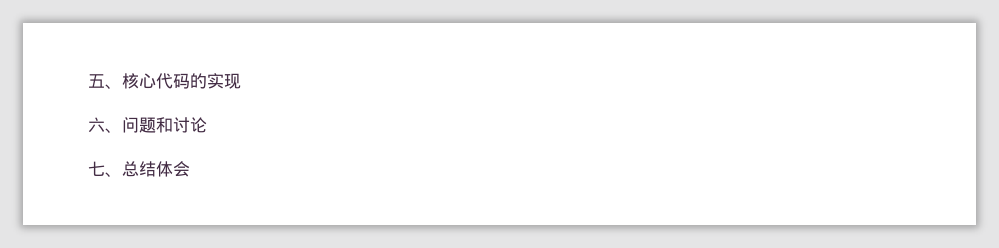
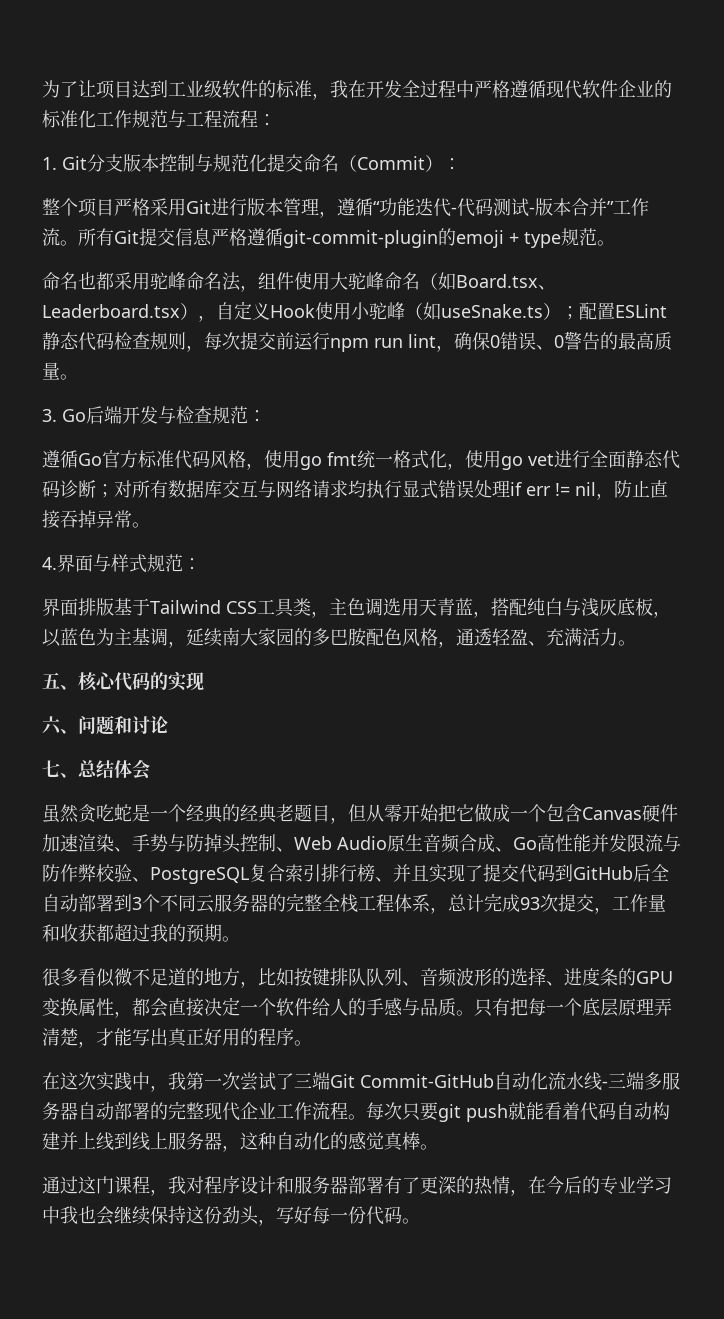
(88, 81) none -> [42,80,672,100] [42,110,276,128] [42,154,461,172] [42,198,649,218] [42,228,615,248] [42,272,556,292] [42,301,667,322] [42,331,672,352] [42,362,78,380] [42,406,266,424] [42,450,680,470] [42,480,668,500] [42,510,150,529] [42,554,201,573] [42,598,671,618] [42,627,636,648] 为了让项目达到工业级软件的标准，我在开发全过程中严格遵循现代软件企业的标准化工作规范与工程流程： // 1. Git分支版本控制与规范化提交命名（Commit）： // 整个项目严格采用Git进行版本管理，遵循“功能迭代-代码测试-版本合并”工作流。所有Git提交信息严格遵循git-commit-plugin的emoji + type规范。 // 命名也都采用驼峰命名法，组件使用大驼峰命名（如Board.tsx、Leaderboard.tsx），自定义Hook使用小驼峰（如useSnake.ts）；配置ESLint静态代码检查规则，每次提交前运行npm run lint，确保0错误、0警告的最高质量。 // 3. Go后端开发与检查规范： // 遵循Go官方标准代码风格，使用go fmt统一格式化，使用go vet进行全面静态代码诊断；对所有数据库交互与网络请求均执行显式错误处理if err != nil，防止直接吞掉异常。 // 4.界面与样式规范： // 界面排版基于Tailwind CSS工具类，主色调选用天青蓝，搭配纯白与浅灰底板，以蓝色为主基调，延续南大家园的多巴胺配色风格，通透轻盈、充满活力。 //
(190, 169) none -> [42,804,678,824] [42,834,681,853] [42,864,669,884] [42,893,666,914] [42,923,240,943] [42,967,673,988] [42,997,672,1018] [42,1028,312,1048] [42,1072,680,1092] [42,1101,670,1122] [42,1132,438,1152] [42,1176,672,1196] [42,1206,420,1226] // 虽然贪吃蛇是一个经典的经典老题目，但从零开始把它做成一个包含Canvas硬件加速渲染、手势与防掉头控制、Web Audio原生音频合成、Go高性能并发限流与防作弊校验、PostgreSQL复合索引排行榜、并且实现了提交代码到GitHub后全自动部署到3个不同云服务器的完整全栈工程体系，总计完成93次提交，工作量和收获都超过我的预期。 // 很多看似微不足道的地方，比如按键排队队列、音频波形的选择、进度条的GPU变换属性，都会直接决定一个软件给人的手感与品质。只有把每一个底层原理弄清楚，才能写出真正好用的程序。 // 在这次实践中，我第一次尝试了三端Git Commit-GitHub自动化流水线-三端多服务器自动部署的完整现代企业工作流程。每次只要git push就能看着代码自动构建并上线到线上服务器，这种自动化的感觉真棒。 // 通过这门课程，我对程序设计和服务器部署有了更深的热情，在今后的专业学习中我也会继续保持这份劲头，写好每一份代码。

